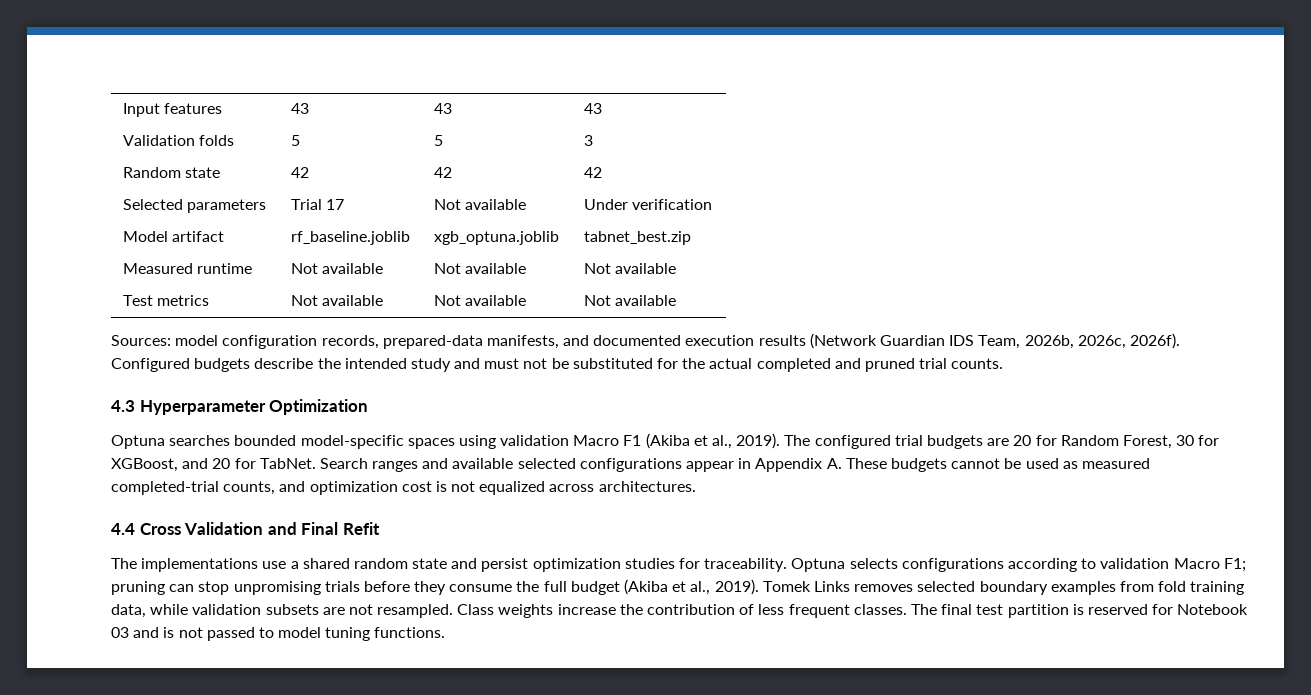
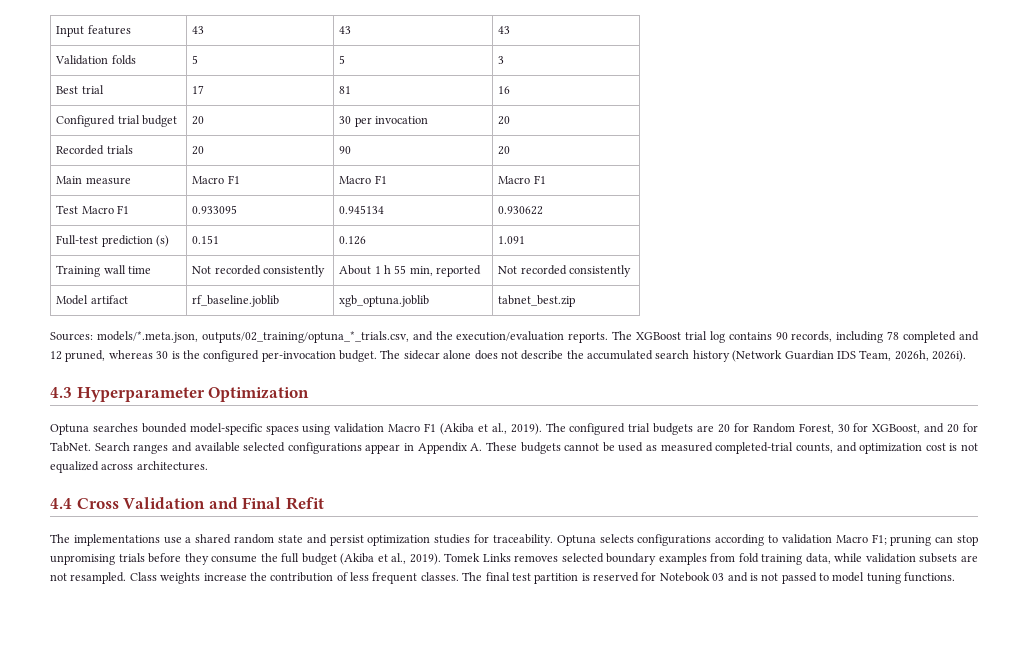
[122,167,220,178] [290,167,309,178] [433,167,452,178] [583,167,602,178] [122,199,266,213] [290,199,344,210] [433,199,526,210] [583,199,712,210] Random state | 42 | 42 | 42 // Selected parameters | Trial 17 | Not available | Under verification -> [56,85,104,94] [192,85,205,94] [339,86,352,94] [498,86,511,94] [56,115,177,127] [192,116,205,125] [339,116,428,127] [498,116,511,125] [56,145,133,155] [192,146,205,155] [339,146,352,154] [498,146,511,155] [56,176,131,185] [192,175,240,184] [339,175,387,184] [498,175,546,184] [56,205,129,214] [192,205,238,214] [339,205,385,214] [498,206,544,215] [56,235,169,247] [192,235,220,244] [339,236,367,245] [498,236,526,244] [56,265,151,277] [192,265,325,277] [339,265,482,277] [498,265,631,277] Best trial | 17 | 81 | 16 // Configured trial budget | 20 | 30 per invocation | 20 // Recorded trials | 20 | 90 | 20 // Main measure | Macro F1 | Macro F1 | Macro F1 // Test Macro F1 | 0.933095 | 0.945134 | 0.930622 // Full-test prediction (s) | 0.151 | 0.126 | 1.091 // Training wall time | Not recorded consistently | About 1 h 55 min, reported | Not recorded consistently
[122,263,252,274] [290,263,383,274] [433,263,526,274] [583,263,676,274] [122,295,209,306] [290,295,383,306] [433,295,526,306] [583,295,676,306] [111,333,1180,349] [111,358,1004,372] // Measured runtime | Not available | Not available | Not available // Test metrics | Not available | Not available | Not available // Sources: model configuration records, prepared-data manifests, and documented execution results (Network Guardian IDS Team, 2026b, 2026c, 2026f). Configured budgets describe the intended study and must not be substituted for the actual completed and pruned trial counts. -> [50,331,979,343] [50,350,966,362] // Sources: models/*.meta.json, outputs/02_training/optuna_*_trials.csv, and the execution/evaluation reports. The XGBoost trial log contains 90 records, including 78 completed and 12 pruned, whereas 30 is the configured per-invocation budget. The sidecar alone does not describe the accumulated search history (Network Guardian IDS Team, 2026h, 2026i).

